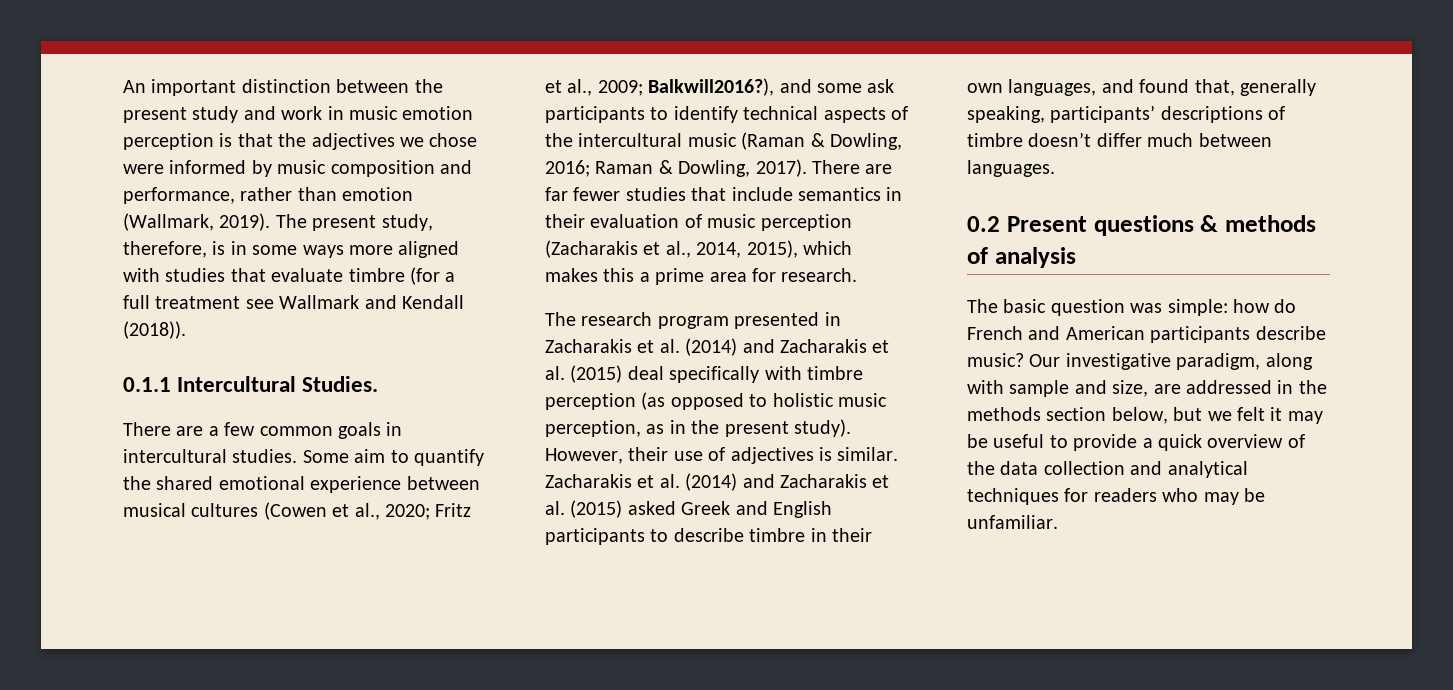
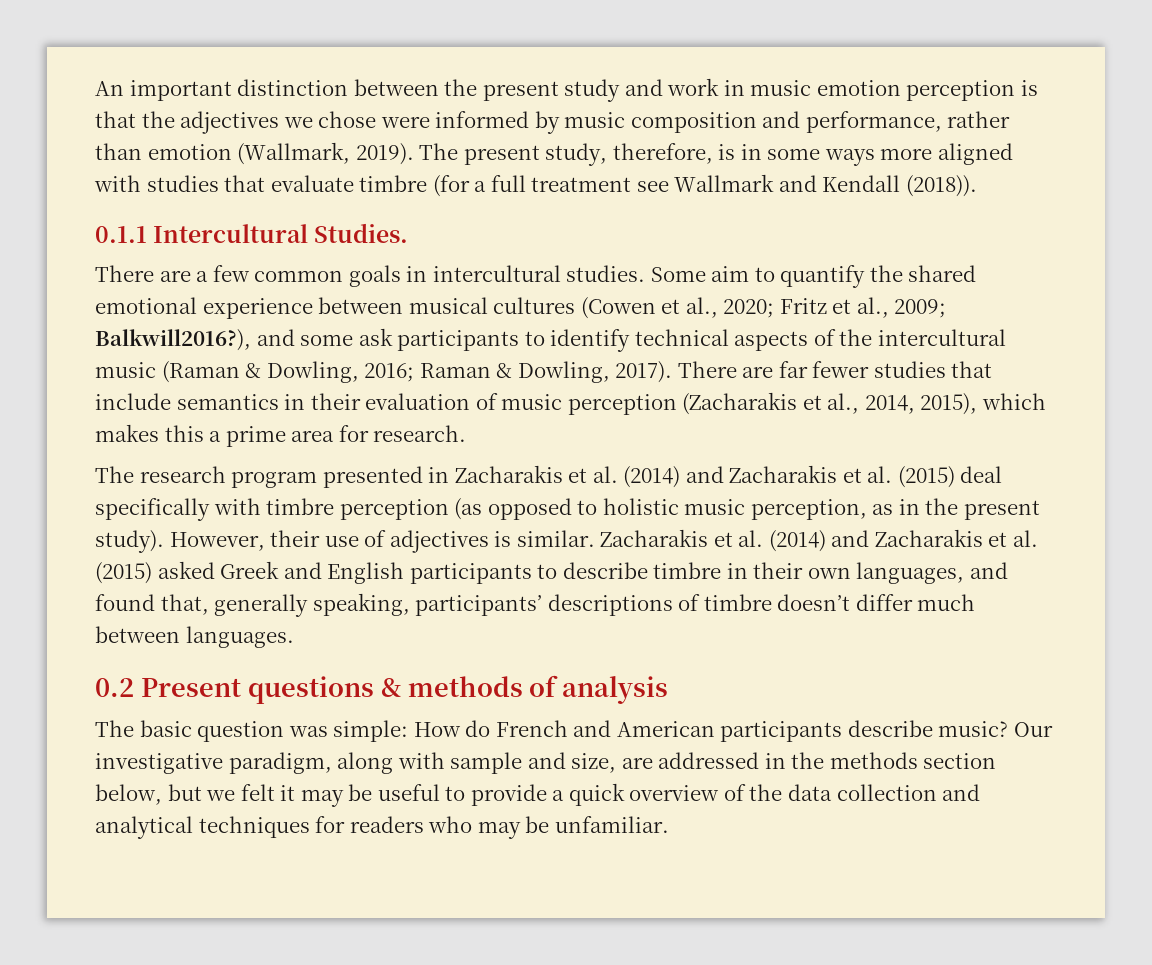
[1233,299,1270,313] how -> [413,722,461,737] How

